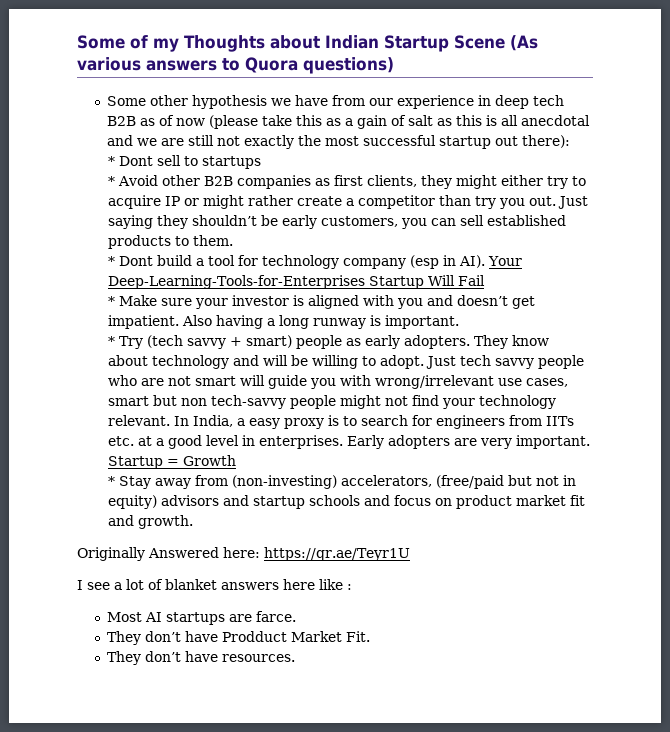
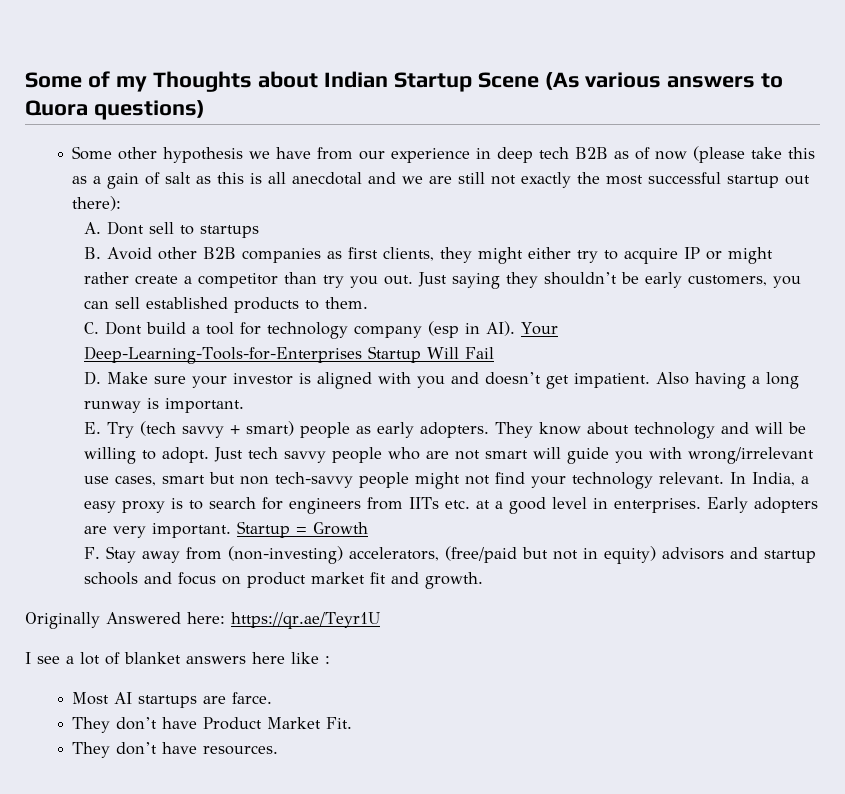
[108,156,116,166] * -> [83,222,101,234] A.
[108,176,116,186] * -> [83,247,101,259] B.
[108,256,116,266] * -> [83,322,99,334] C.
[108,296,116,306] * -> [83,371,101,385] D.
[108,336,116,346] * -> [83,422,101,434] E.
[108,476,116,486] * -> [83,547,100,559] F.
[222,631,288,642] Prodduct -> [203,717,263,730] Product

